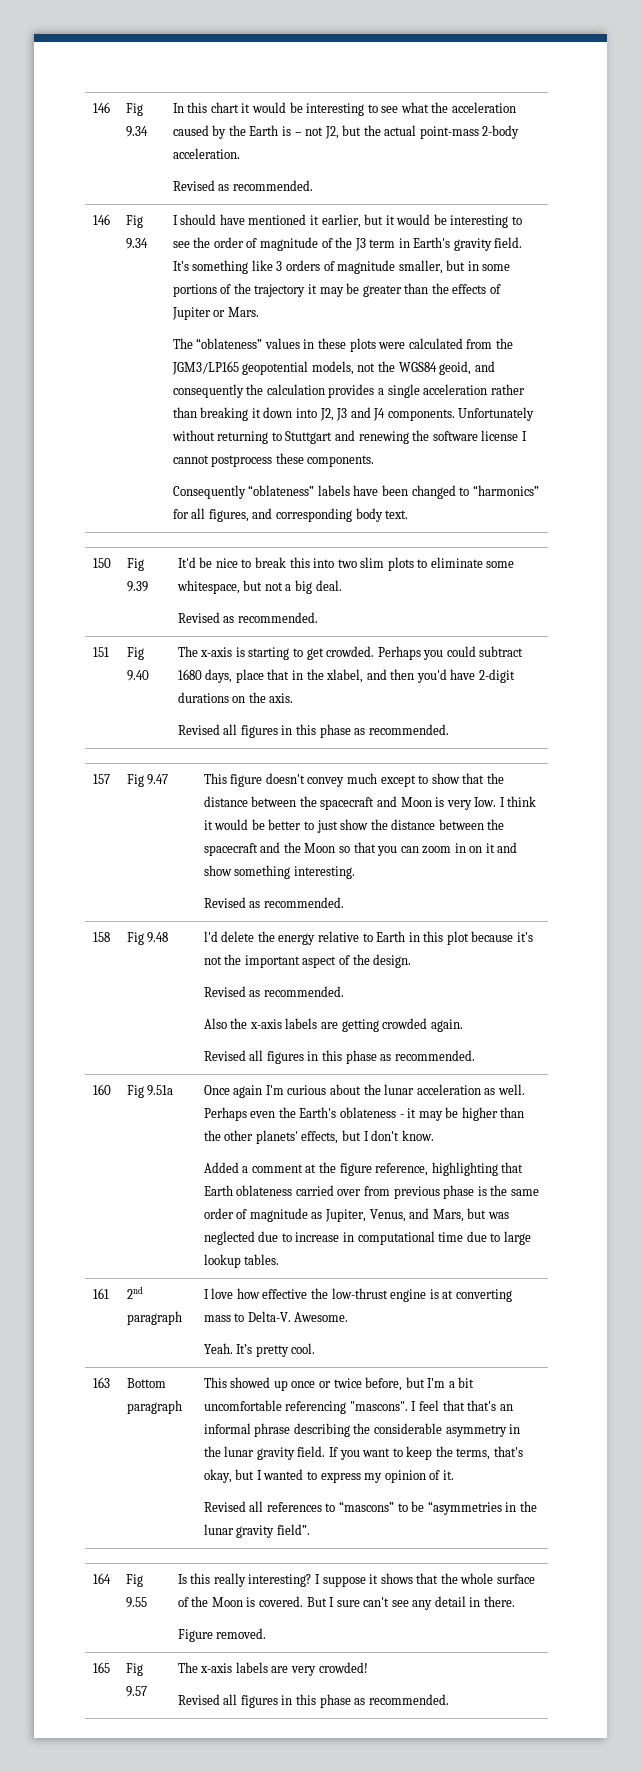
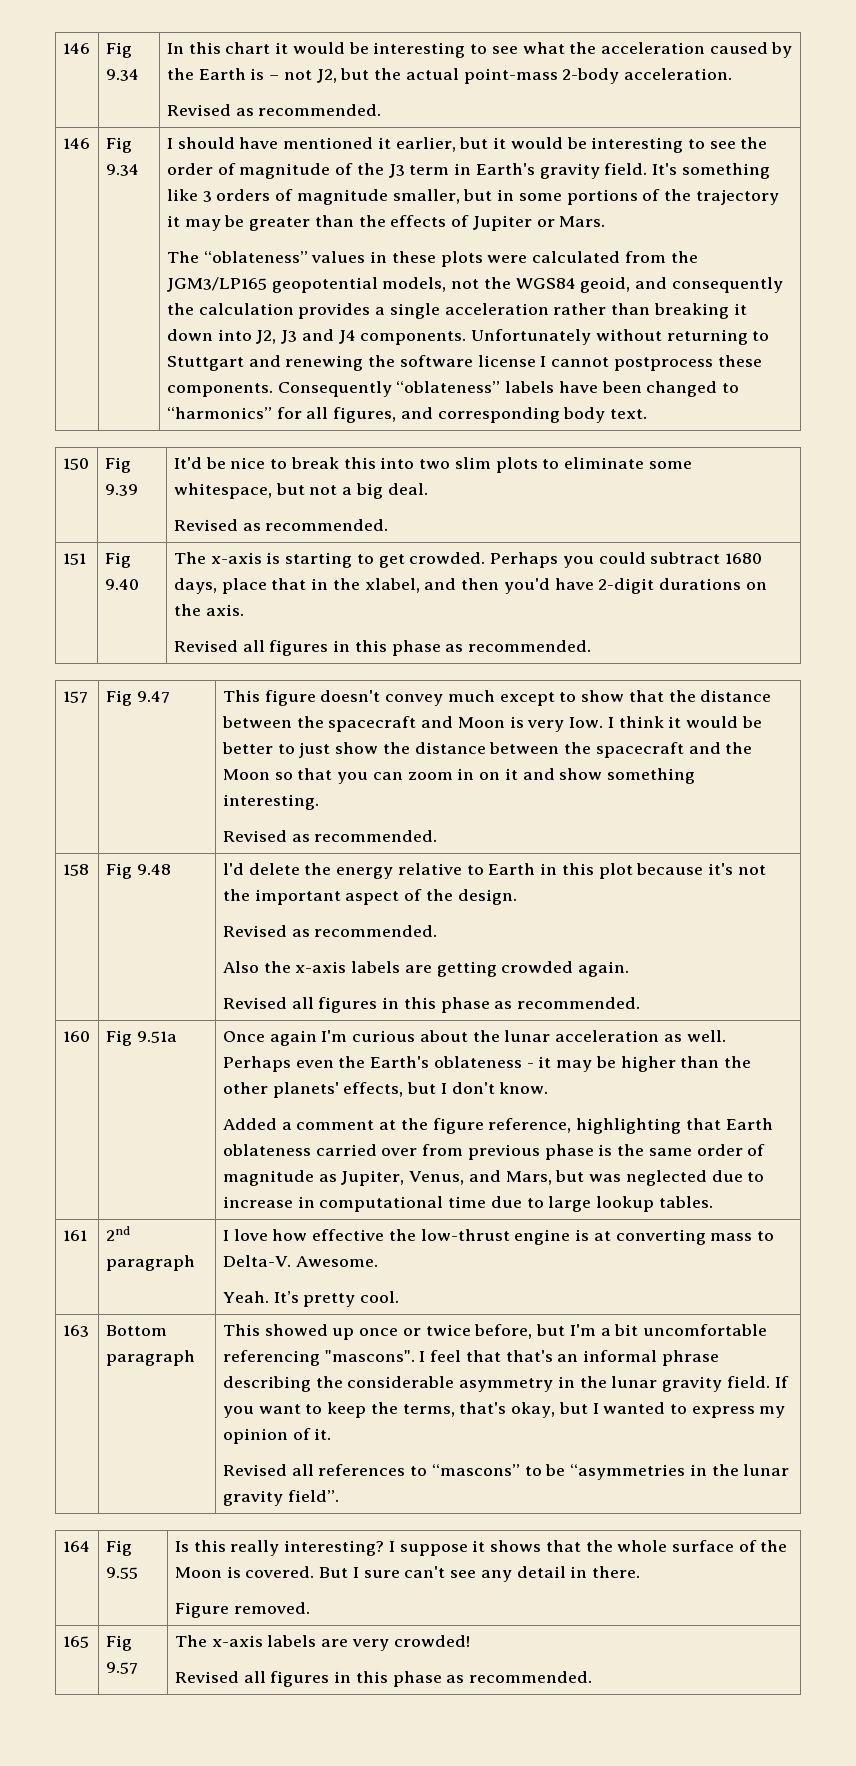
(375, 461) // -> (273, 390) none

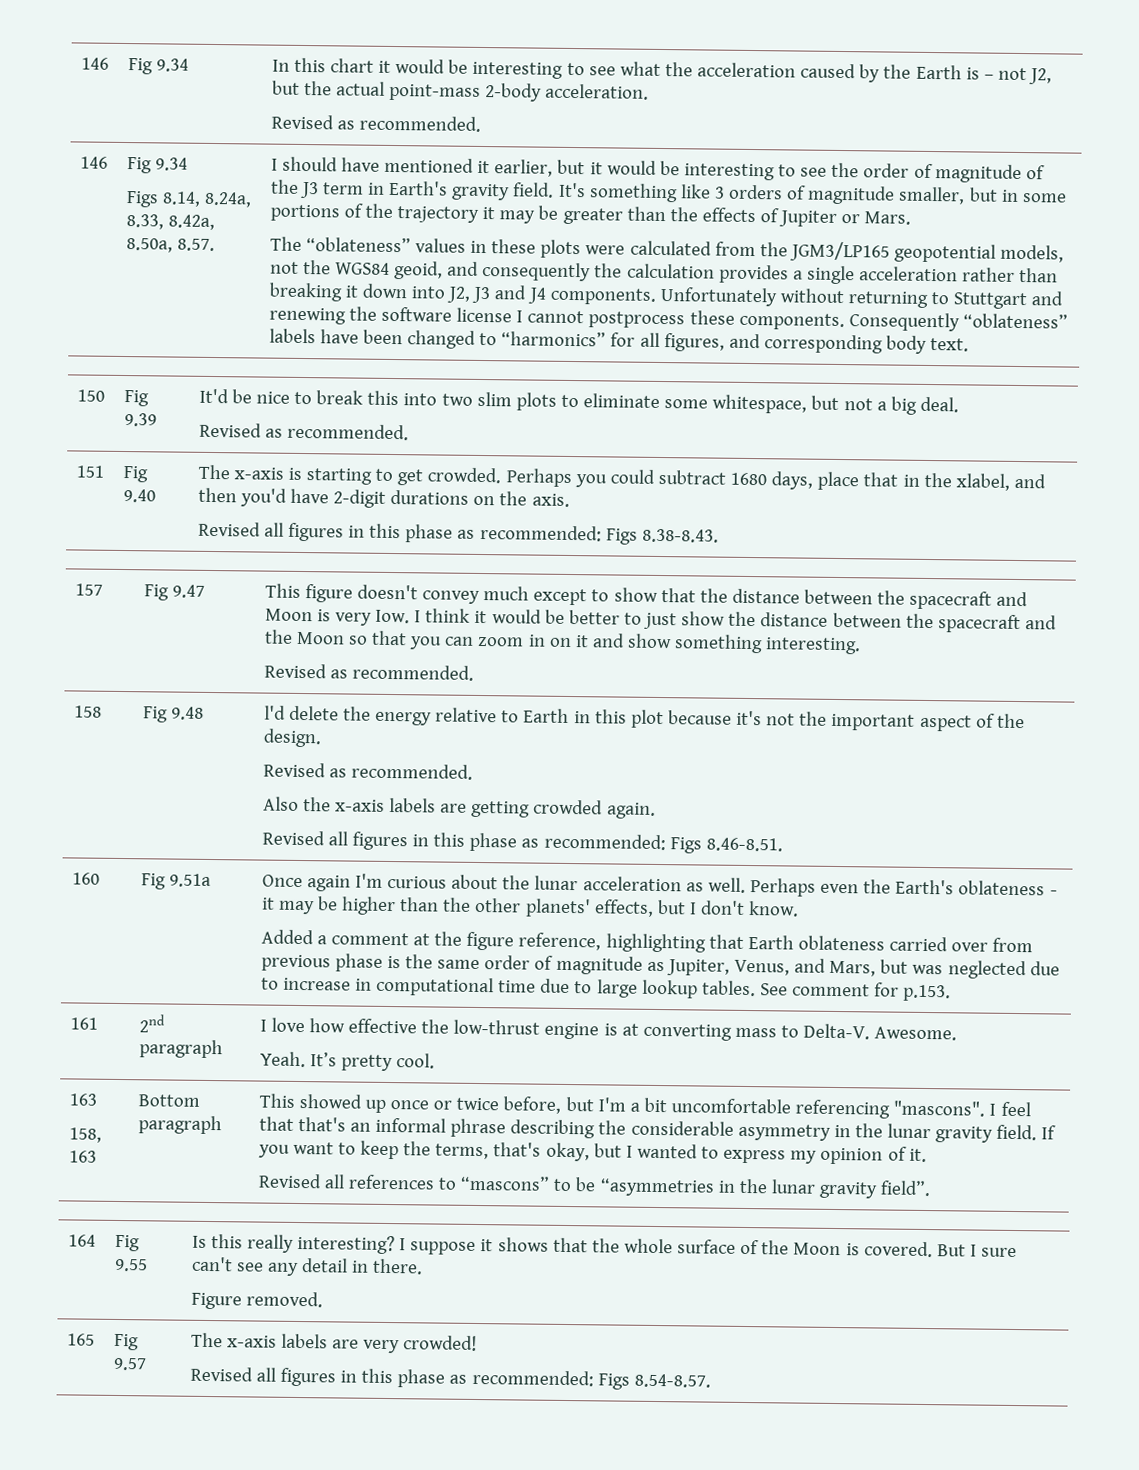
(139, 170) none -> [125,191,252,208] [125,214,215,231] [125,238,215,253] // Figs 8.14, 8.24a, 8.33, 8.42a, 8.50a, 8.57.
[468,640,592,652] recommended. -> [479,524,719,545] recommended: Figs 8.38-8.43.
[517,997,641,1009] recommended. -> [543,833,783,854] recommended: Figs 8.46-8.51.
(713, 1202) none -> [759,982,952,1002] See comment for p.153.
(89, 1331) none -> [68,1127,102,1143] [68,1150,97,1163] // 158, 163
[469,1671,593,1683] recommended. -> [471,1369,711,1390] recommended: Figs 8.54-8.57.

